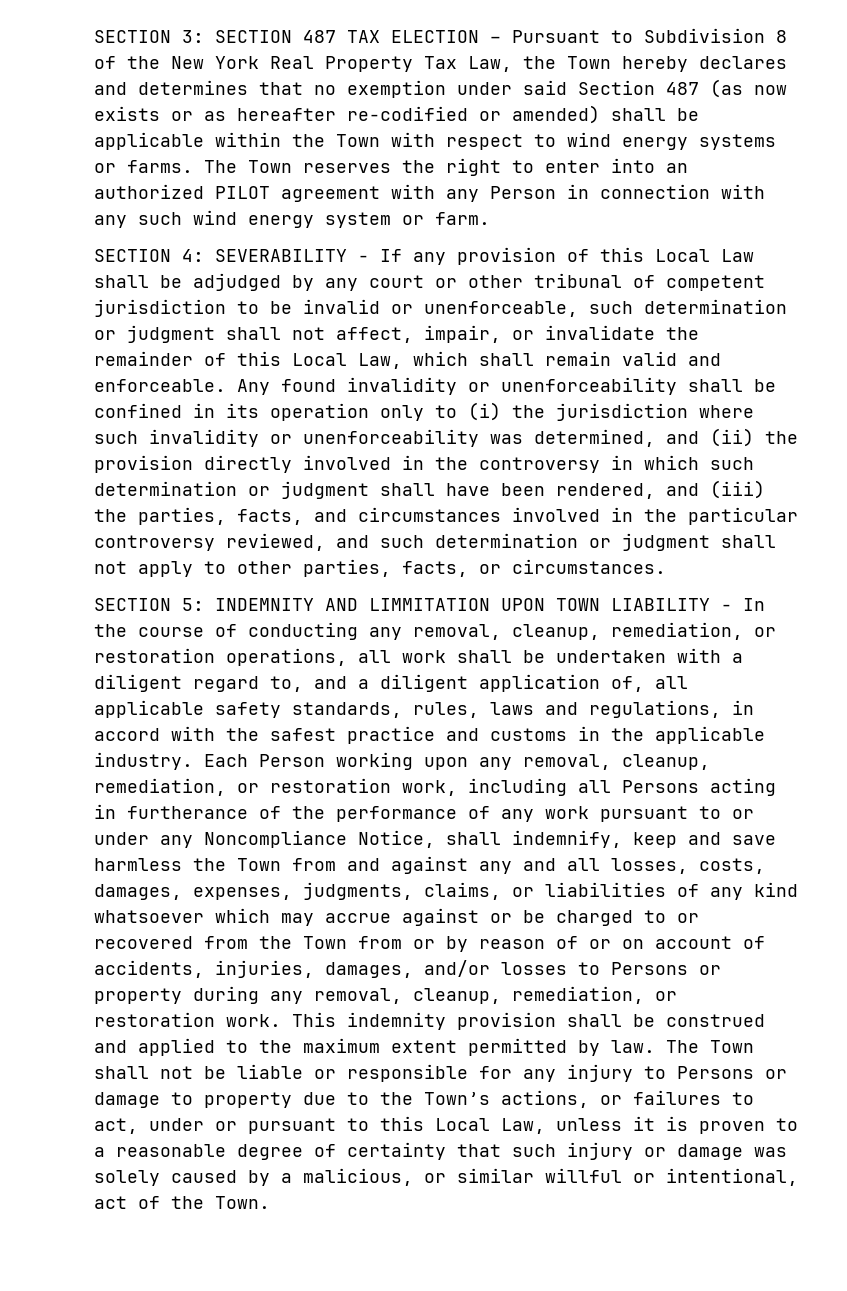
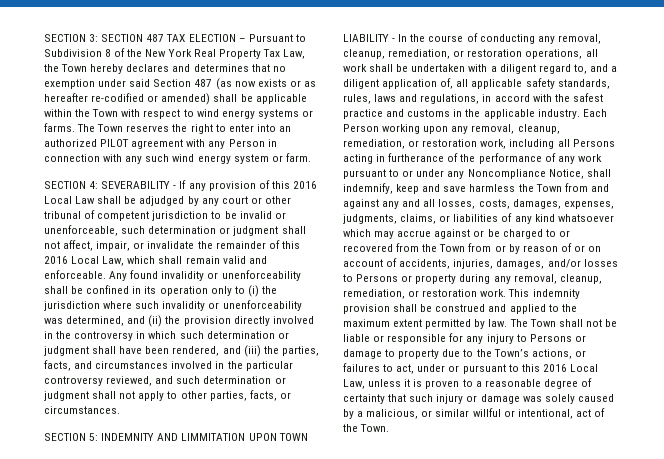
(644, 254) none -> [292,181,317,189] 2016
(281, 358) none -> [44,256,68,264] 2016
(424, 1123) none -> [542,364,567,372] 2016

